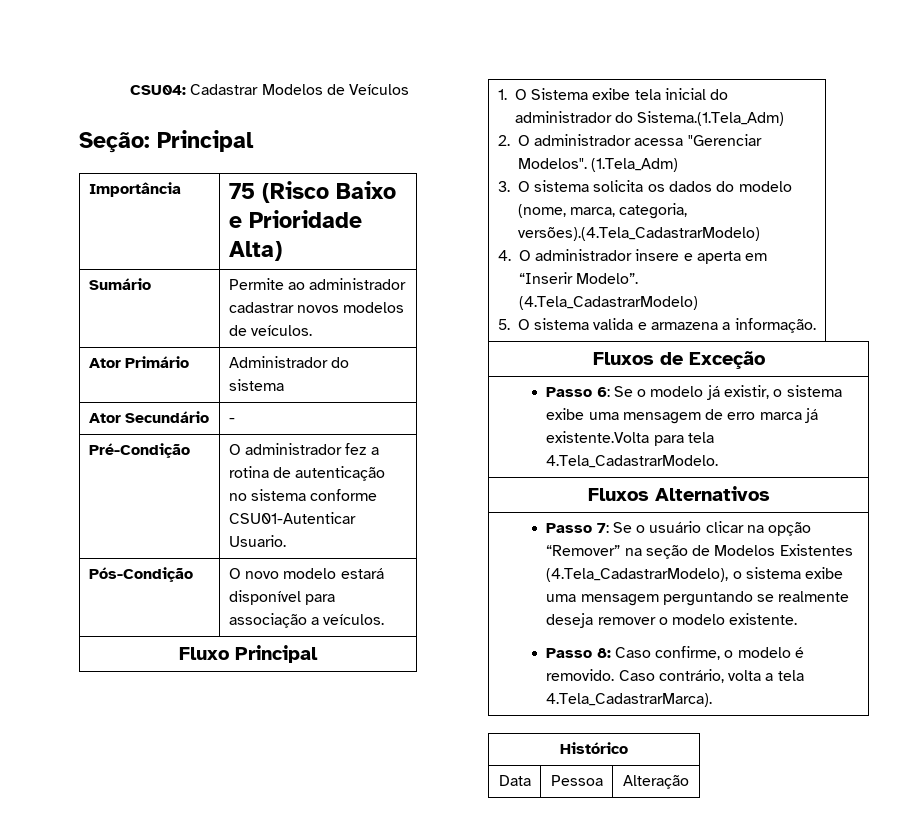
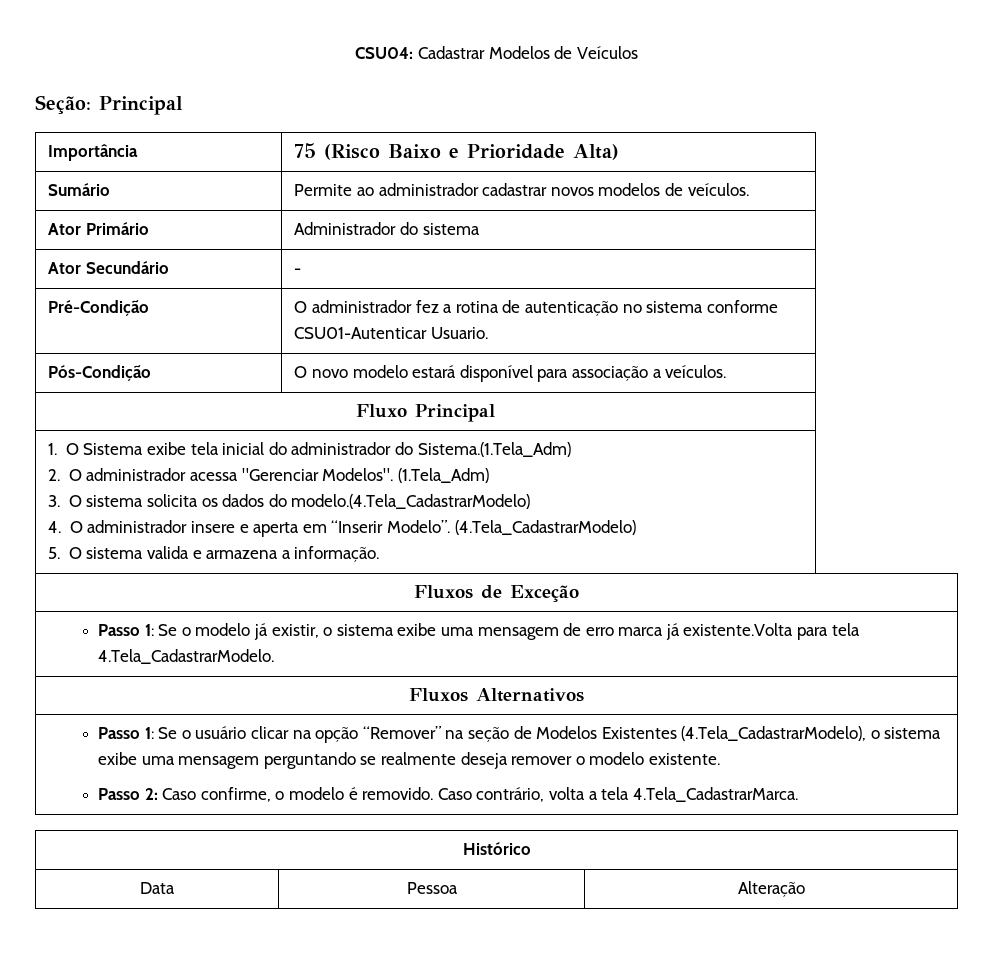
[738,181,792,192] [517,203,688,219] [517,227,760,241] modelo (nome, marca, categoria, versões).(4.Tela_CadastrarModelo) -> [291,494,531,509] modelo.(4.Tela_CadastrarModelo)
[596,387,610,397] 6: -> [144,624,154,636] 1:
[596,523,609,533] 7: -> [144,727,154,739] 1:
[596,648,611,658] 8: -> [144,788,158,800] 2:
[546,693,713,707] 4.Tela_CadastrarMarca). -> [632,787,798,802] 4.Tela_CadastrarMarca.

